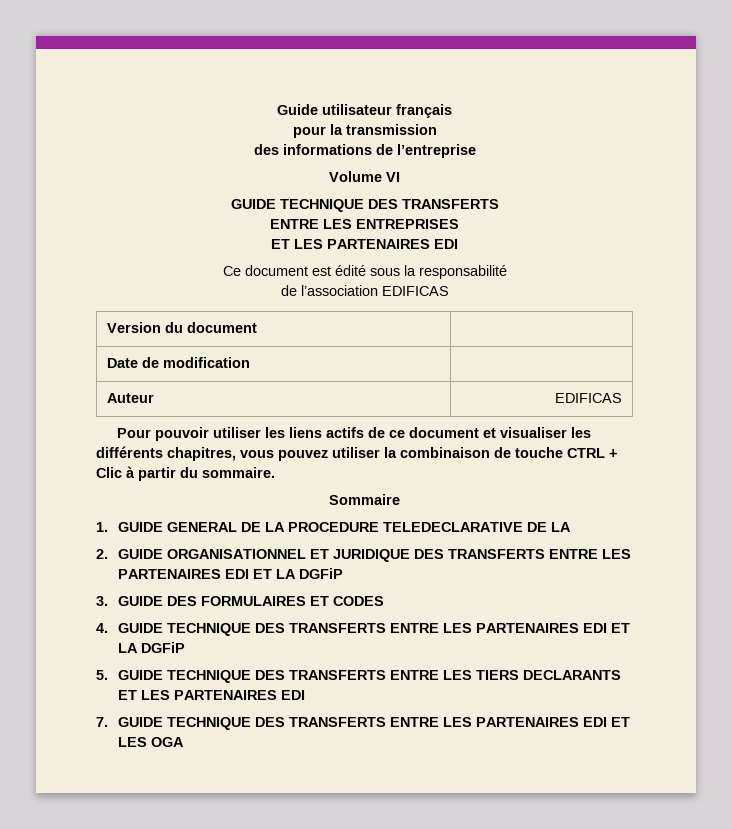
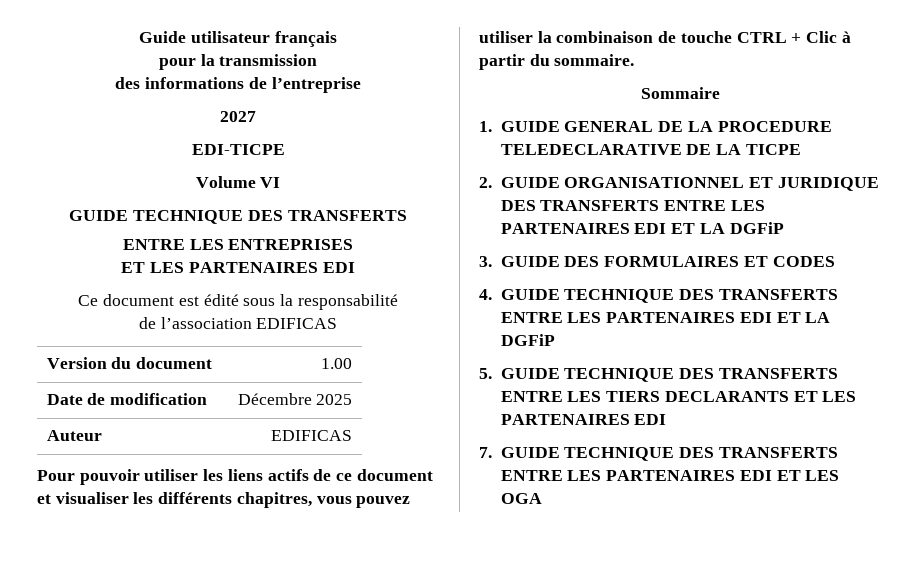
(476, 151) none -> [220,111,256,122] [191,144,285,155] // 2027 // EDI-TICPE
(257, 327) none -> [321,358,353,369] 1.00
(250, 362) none -> [237,393,353,405] Décembre 2025
(571, 527) none -> [745,144,801,155] TICPE

